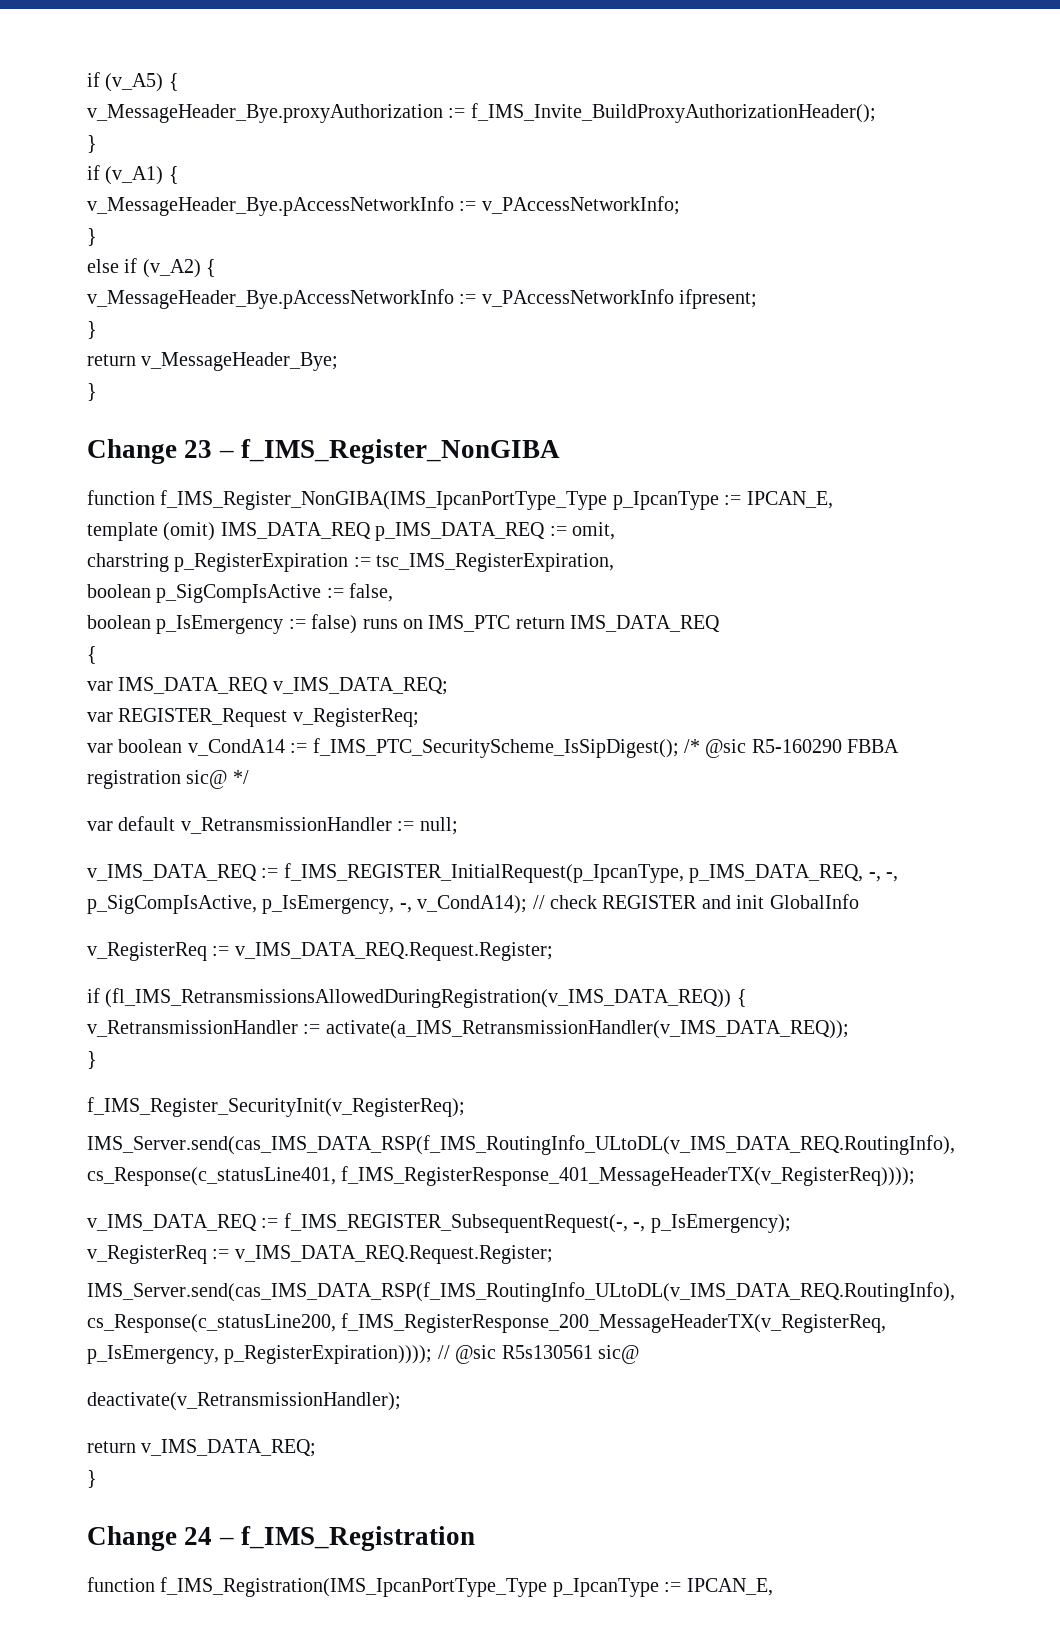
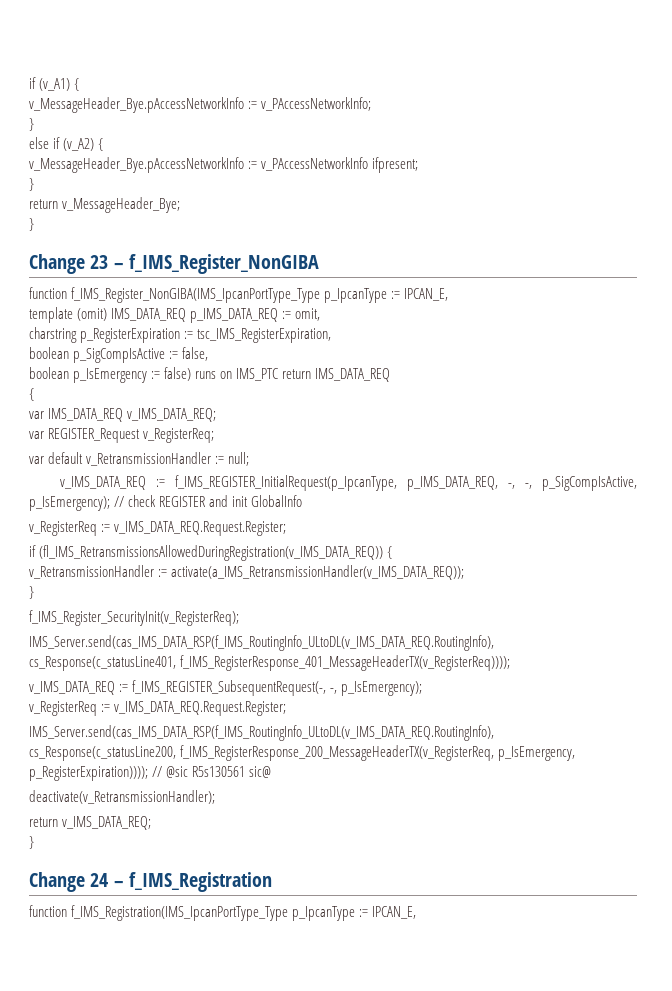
[87,72,179,92] [87,103,876,123] [87,135,97,153] [87,165,100,180] if (v_A5) { // v_MessageHeader_Bye.proxyAuthorization := f_IMS_Invite_BuildProxyAuthorizationHeader(); // } // if -> [29,77,36,89] if
[87,738,900,758] [87,770,249,789] // var boolean v_CondA14 := f_IMS_PTC_SecurityScheme_IsSipDigest(); /* @sic R5-160290 FBBA registration sic@ */ -> (215, 435) none
[262,895,528,914] p_IsEmergency, -, v_CondA14); -> [29,496,110,511] p_IsEmergency);

